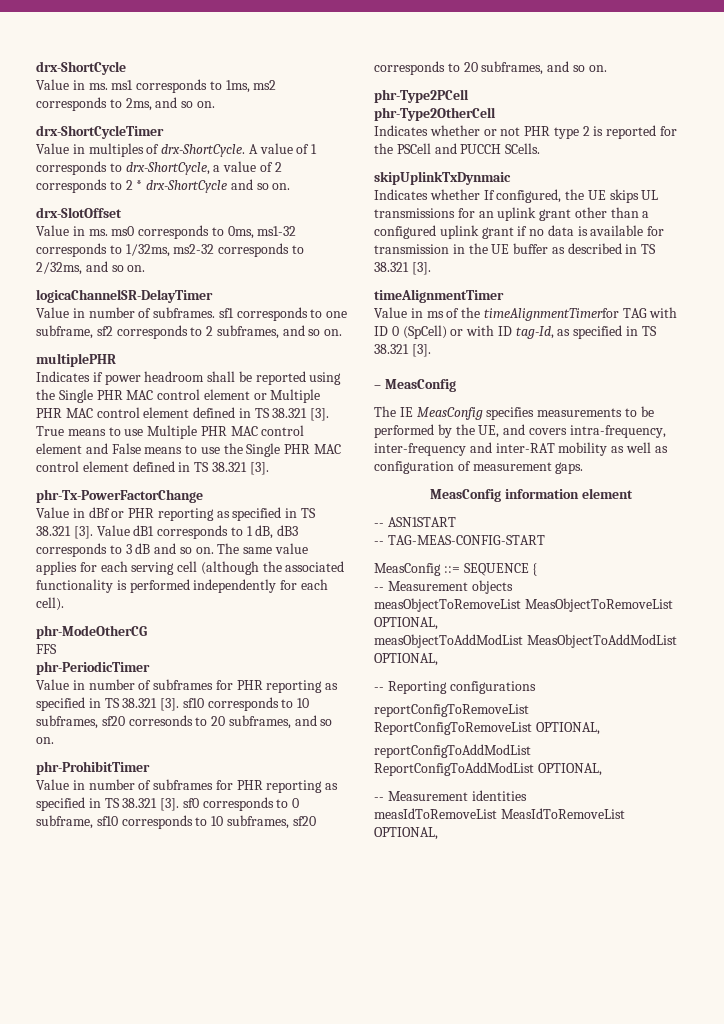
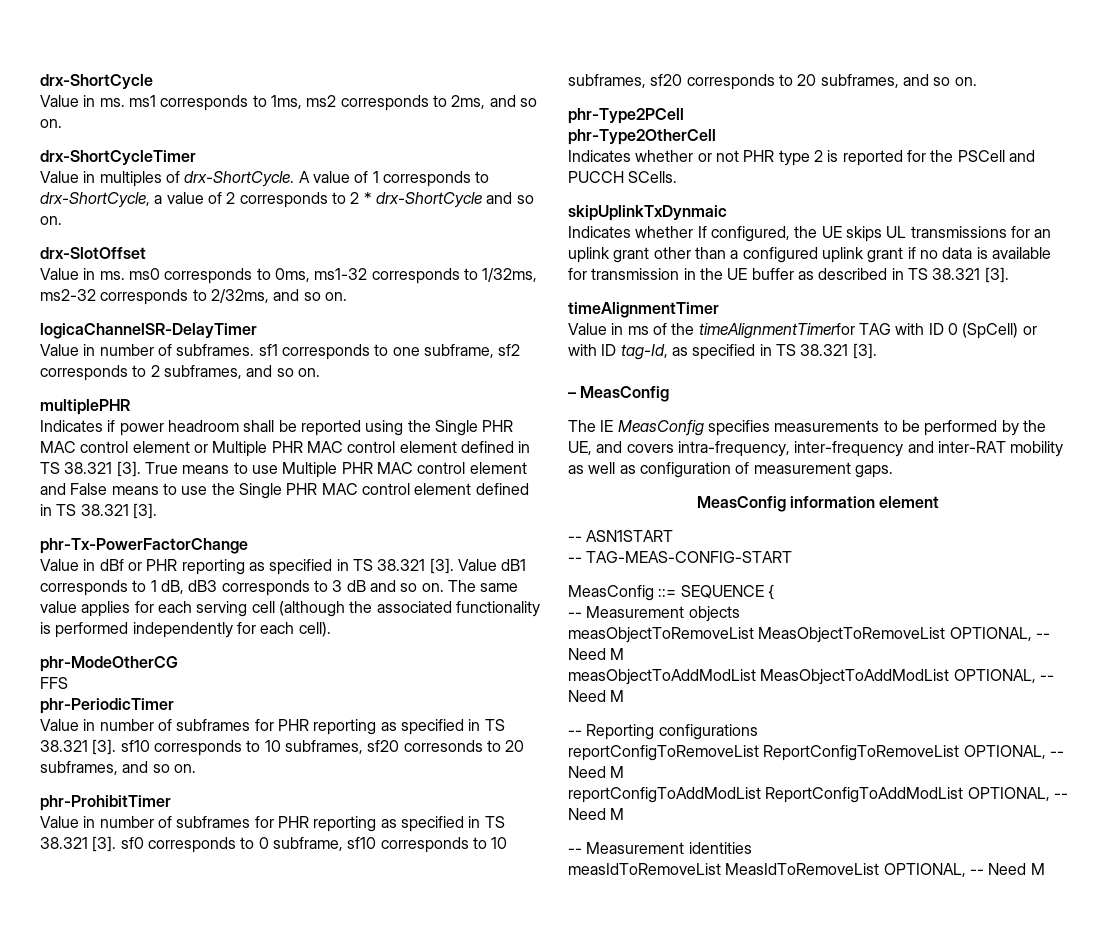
(438, 623) none -> [1035,633,1050,639] [568,648,625,660] -- Need M
(438, 659) none -> [1039,675,1054,681] [568,690,625,702] -- Need M
(600, 728) none -> [1049,751,1064,757] [568,766,625,778] -- Need M
(602, 769) none -> [1053,793,1068,799] [568,808,625,820] -- Need M
(438, 833) none -> [969,863,1045,875] -- Need M

